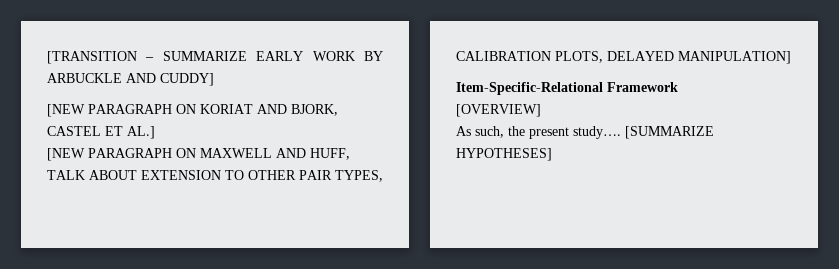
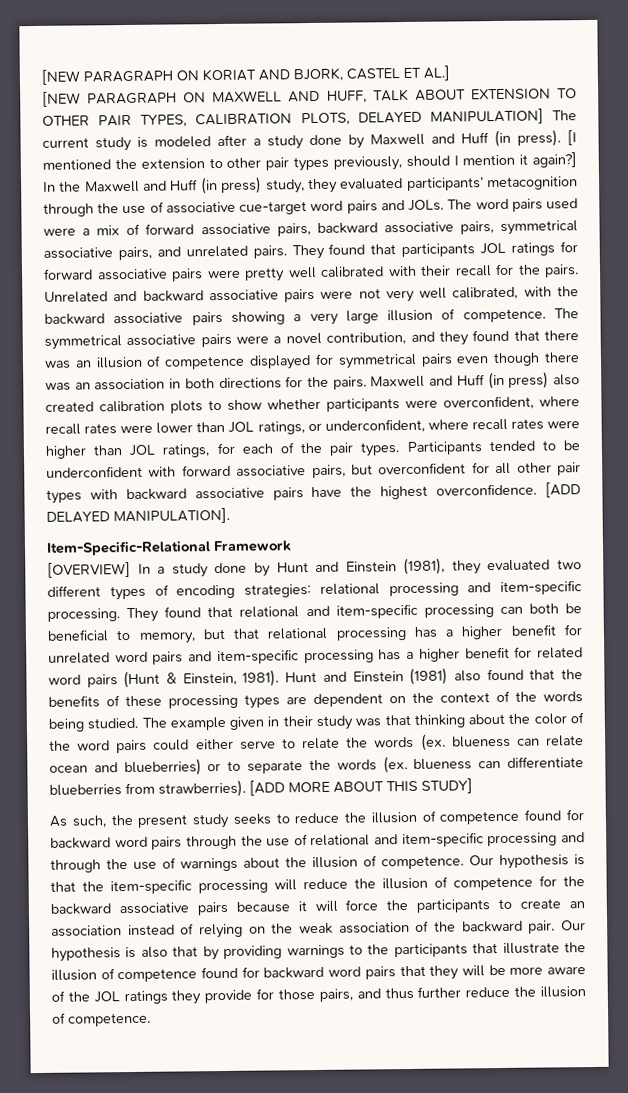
[47,51,383,64] [47,73,214,86] [TRANSITION – SUMMARIZE EARLY WORK BY ARBUCKLE AND CUDDY] // -> (41, 77) none
[456,82,678,95] [456,104,541,117] [456,126,714,139] [456,148,552,161] // Item-Specific-Relational Framework // [OVERVIEW] // As such, the present study…. [SUMMARIZE HYPOTHESES] -> [552,110,577,121] [42,129,577,152] [42,152,577,172] [43,176,578,195] [43,198,578,217] [43,220,578,237] [43,241,579,261] [43,263,579,282] [44,286,579,303] [44,308,580,326] [44,329,580,350] [44,352,580,370] [45,371,581,391] [45,395,580,414] [45,418,580,435] [45,440,580,459] [46,462,581,479] [46,482,582,504] [46,507,230,525] [46,540,292,556] [47,557,582,578] [47,580,582,601] [47,603,583,623] [47,624,582,644] [48,646,584,665] [48,667,583,689] [48,690,583,709] [48,712,584,732] [49,733,584,754] [49,756,584,777] [49,778,473,798] [49,809,584,829] [50,832,585,850] [50,854,585,873] [50,875,585,895] [50,898,586,916] [51,920,587,939] [51,942,587,962] [51,964,586,983] [51,986,586,1005] [52,1012,151,1027] The current study is modeled after a study done by Maxwell and Huff (in press). [I mentioned the extension to other pair types previously, should I mention it again?] In the Maxwell and Huff (in press) study, they evaluated participants’ metacognition through the use of associative cue-target word pairs and JOLs. The word pairs used were a mix of forward associative pairs, backward associative pairs, symmetrical associative pairs, and unrelated pairs. They found that participants JOL ratings for forward associative pairs were pretty well calibrated with their recall for the pairs. Unrelated and backward associative pairs were not very well calibrated, with the backward associative pairs showing a very large illusion of competence. The symmetrical associative pairs were a novel contribution, and they found that there was an illusion of competence displayed for symmetrical pairs even though there was an association in both directions for the pairs. Maxwell and Huff (in press) also created calibration plots to show whether participants were overconfident, where recall rates were lower than JOL ratings, or underconfident, where recall rates were higher than JOL ratings, for each of the pair types. Participants tended to be underconfident with forward associative pairs, but overconfident for all other pair types with backward associative pairs have the highest overconfidence. [ADD DELAYED MANIPULATION]. // Item-Specific-Relational Framework // [OVERVIEW] In a study done by Hunt and Einstein (1981), they evaluated two different types of encoding strategies: relational processing and item-specific processing. They found that relational and item-specific processing can both be beneficial to memory, but that relational processing has a higher benefit for unrelated word pairs and item-specific processing has a higher benefit for related word pairs (Hunt & Einstein, 1981). Hunt and Einstein (1981) also found that the benefits of these processing types are dependent on the context of the words being studied. The example given in their study was that thinking about the color of the word pairs could either serve to relate the words (ex. blueness can relate ocean and blueberries) or to separate the words (ex. blueness can differentiate blueberries from strawberries). [ADD MORE ABOUT THIS STUDY] // As such, the present study seeks to reduce the illusion of competence found for backward word pairs through the use of relational and item-specific processing and through the use of warnings about the illusion of competence. Our hypothesis is that the item-specific processing will reduce the illusion of competence for the backward associative pairs because it will force the participants to create an association instead of relying on the weak association of the backward pair. Our hypothesis is also that by providing warnings to the participants that illustrate the illusion of competence found for backward word pairs that they will be more aware of the JOL ratings they provide for those pairs, and thus further reduce the illusion of competence.

